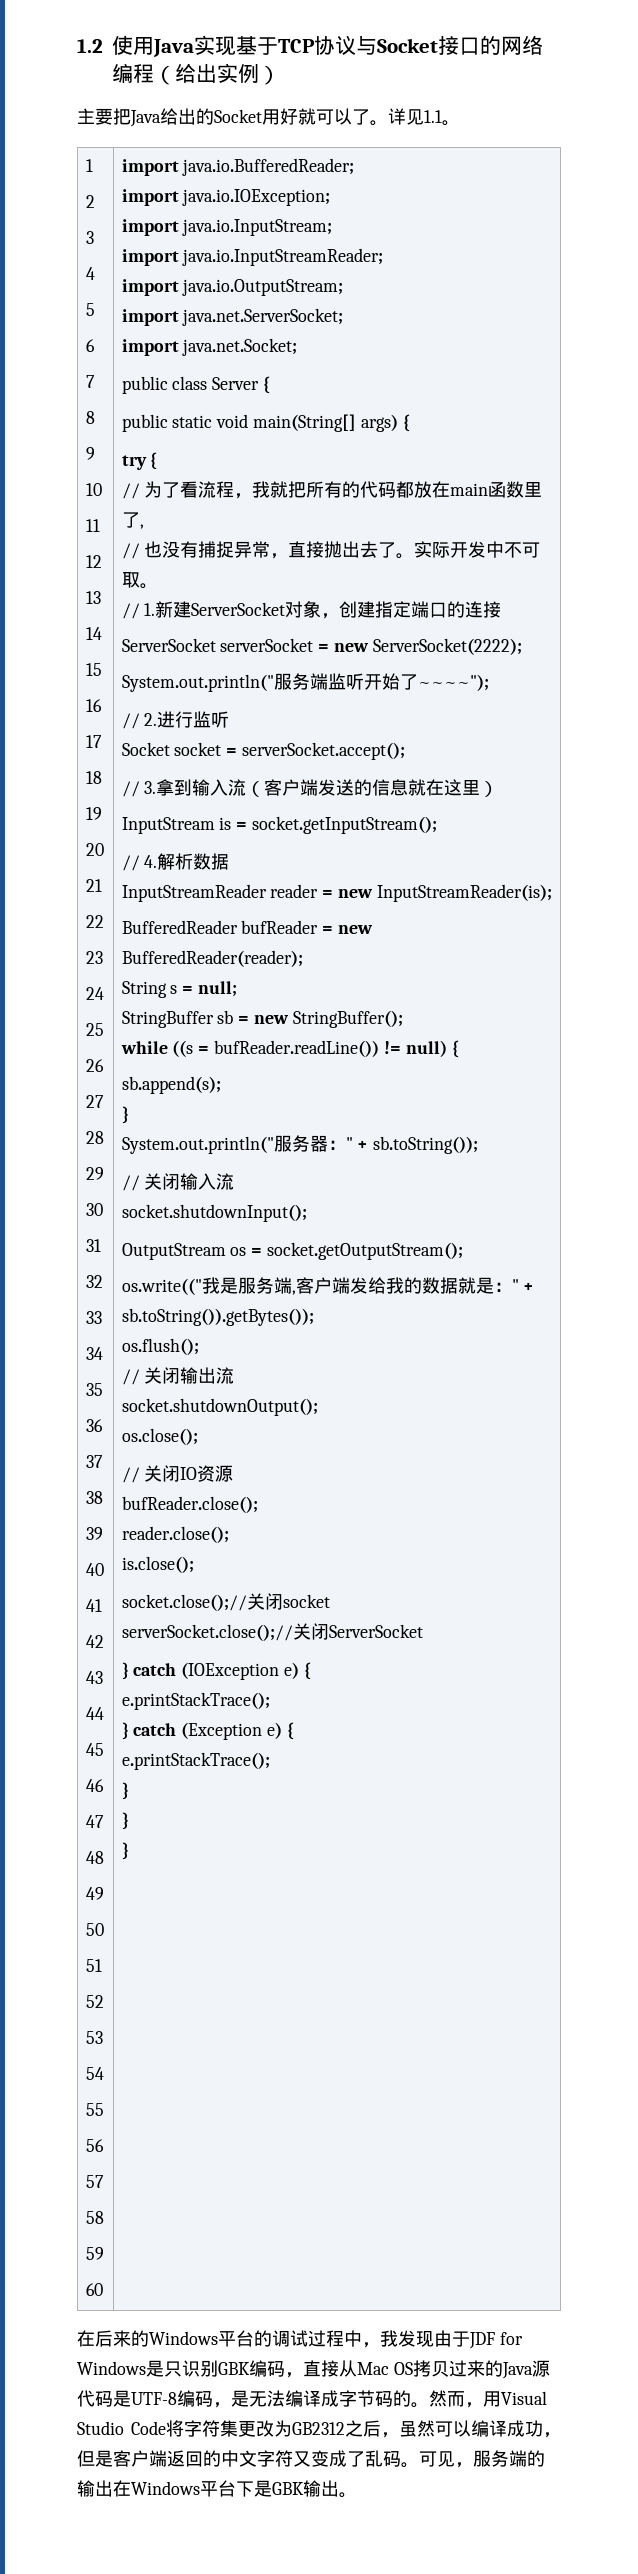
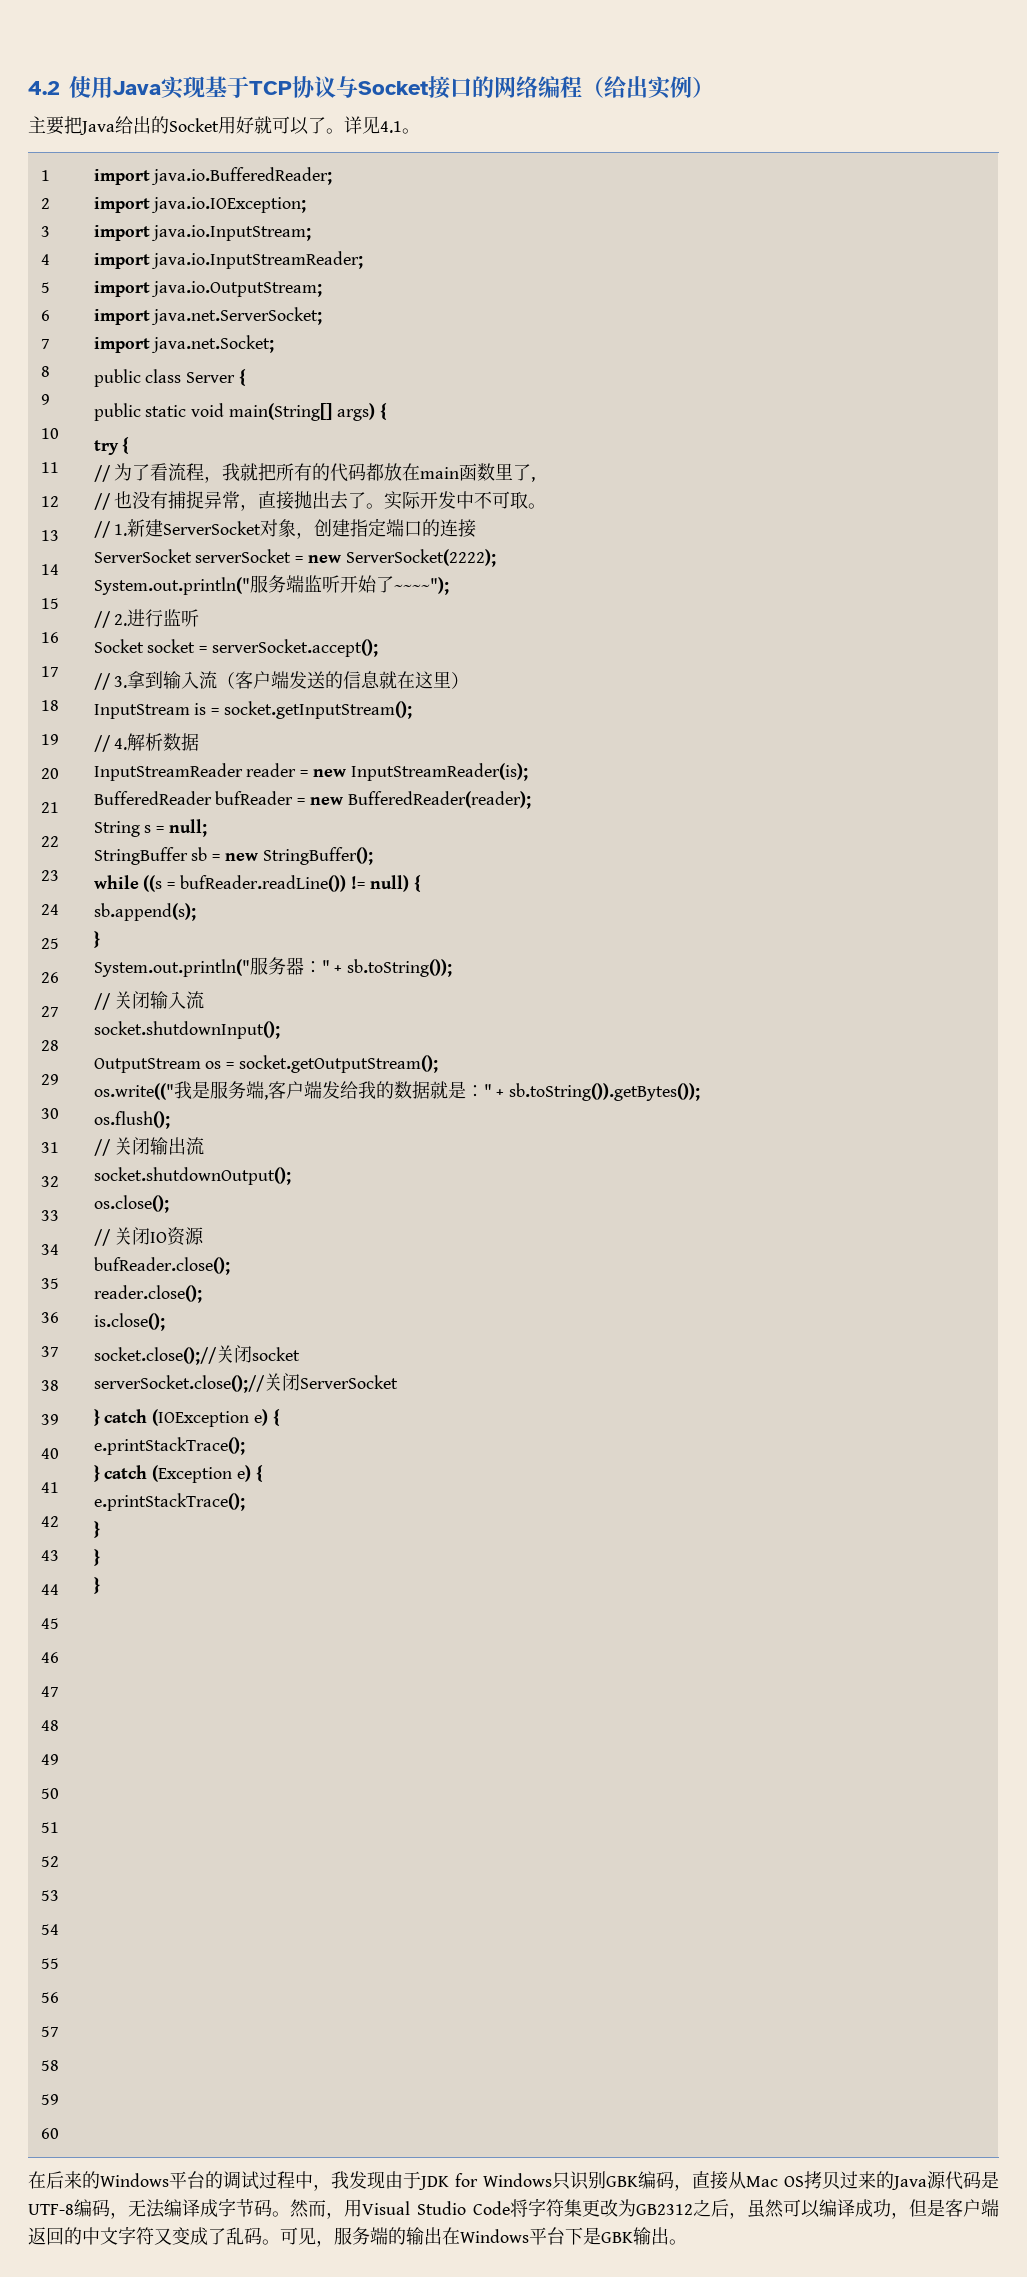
[77,39,103,53] 1.2 -> [28,81,60,95] 4.2
[424,110,442,123] 1.1 -> [380,121,402,133] 4.1
[469,2332,495,2349] JDF -> [419,2176,449,2190] JDK
[146,2360,164,2377] 是 -> (552, 2180) none
[231,2390,249,2407] 是 -> (128, 2215) none
[393,2390,411,2407] 的 -> (272, 2208) none

